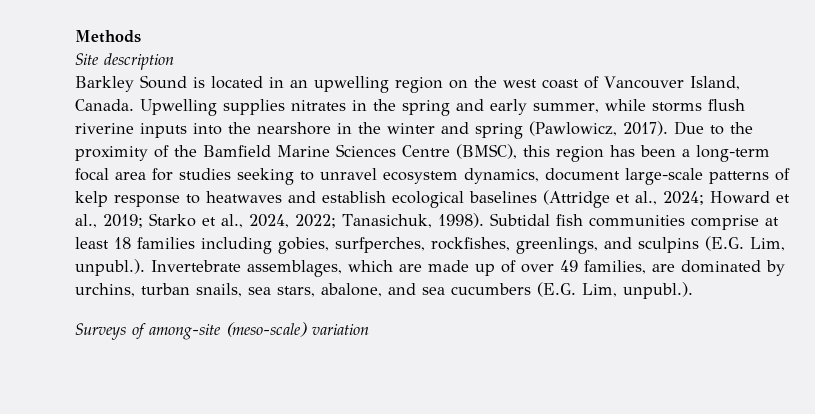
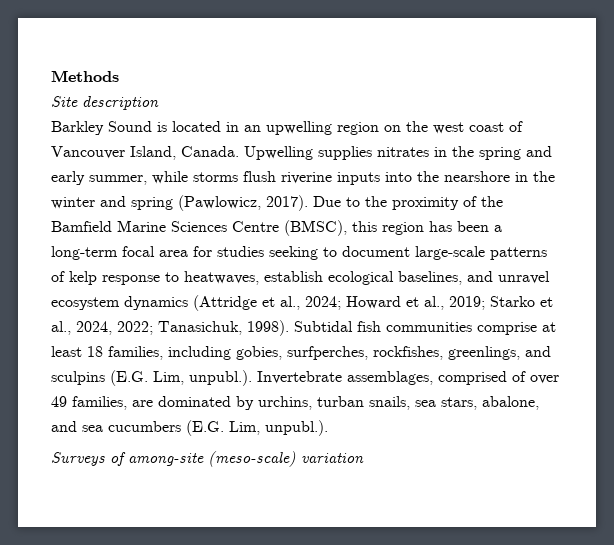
[320,168,539,184] unravel ecosystem dynamics, -> (337, 252) none
[206,191,537,208] heatwaves and establish ecological baselines -> [184,271,550,285] [51,296,188,310] heatwaves, establish ecological baselines, and unravel ecosystem dynamics
[137,237,195,249] families -> [108,346,163,360] families,
[348,260,495,276] which are made up -> [438,371,507,385] comprised

